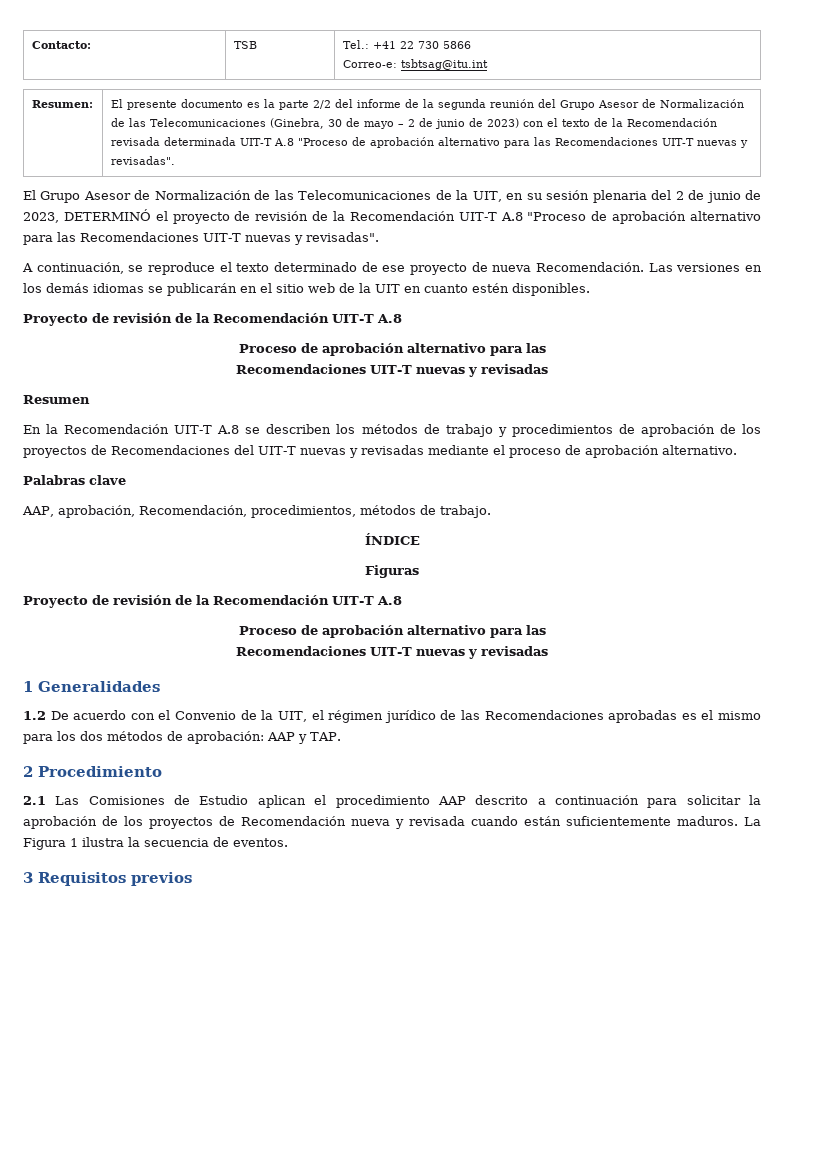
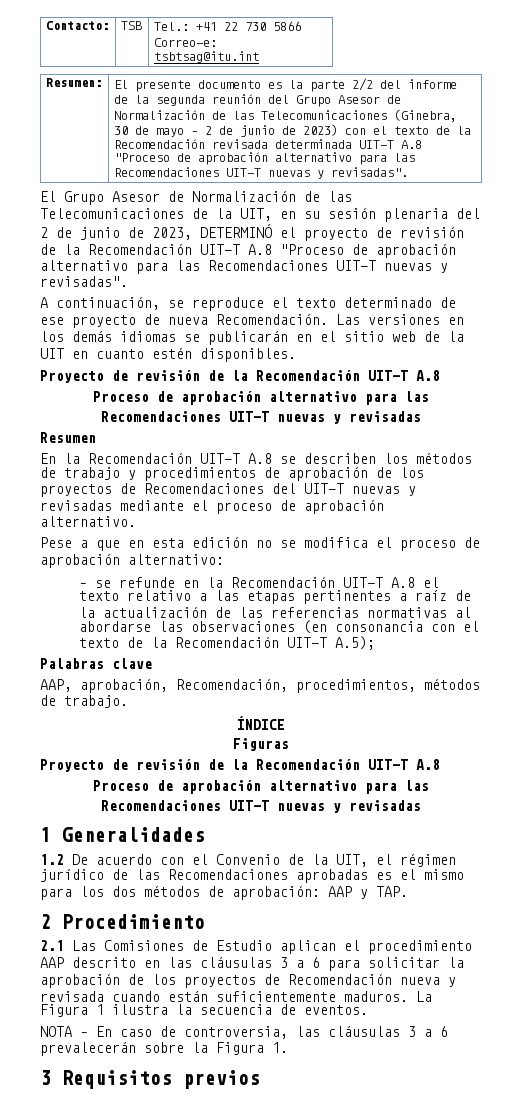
(737, 450) none -> [40,536,480,551] [40,553,224,568] [78,576,439,588] [78,590,471,604] [78,606,471,618] [78,620,479,634] [78,636,375,650] // Pese a que en esta edición no se modifica el proceso de aprobación alternativo: // – se refunde en la Recomendación UIT-T A.8 el texto relativo a las etapas pertinentes a raíz de la actualización de las referencias normativas al abordarse las observaciones (en consonancia con el texto de la Recomendación UIT-T A.5);
[537,795,639,805] a continuación -> [144,956,320,968] en las cláusulas 3 a 6
(288, 842) none -> [40,1025,448,1039] [40,1041,288,1056] // NOTA – En caso de controversia, las cláusulas 3 a 6 prevalecerán sobre la Figura 1.

